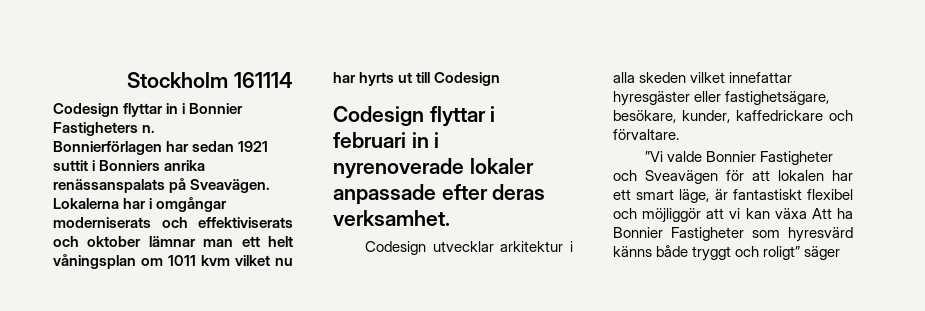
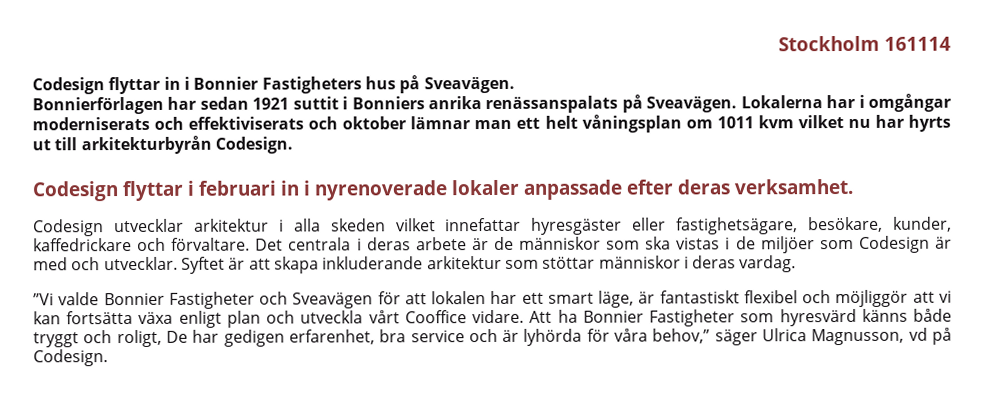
[142,125,156,133] n. -> [364,75,515,94] hus på Sveavägen.
[434,72,501,86] Codesign -> [80,135,293,155] arkitekturbyrån Codesign.
(679, 134) none -> [255,235,953,254] [33,255,797,274] Det centrala i deras arbete är de människor som ska vistas i de miljöer som Codesign är med och utvecklar. Syftet är att skapa inkluderande arkitektur som stöttar människor i deras vardag.
[774,208,807,219] växa -> [66,309,525,328] fortsätta växa enligt plan och utveckla vårt Cooffice vidare.
[763,246,841,260] roligt” säger -> [116,327,952,348] [33,349,108,367] roligt, De har gedigen erfarenhet, bra service och är lyhörda för våra behov,” säger Ulrica Magnusson, vd på Codesign.

